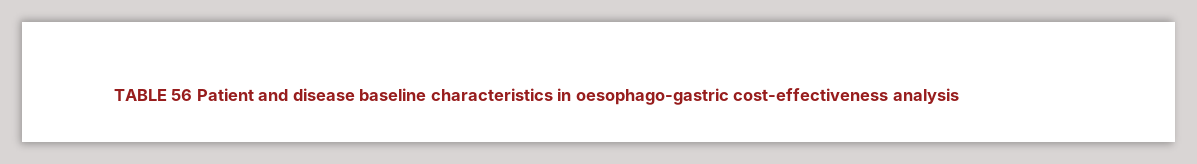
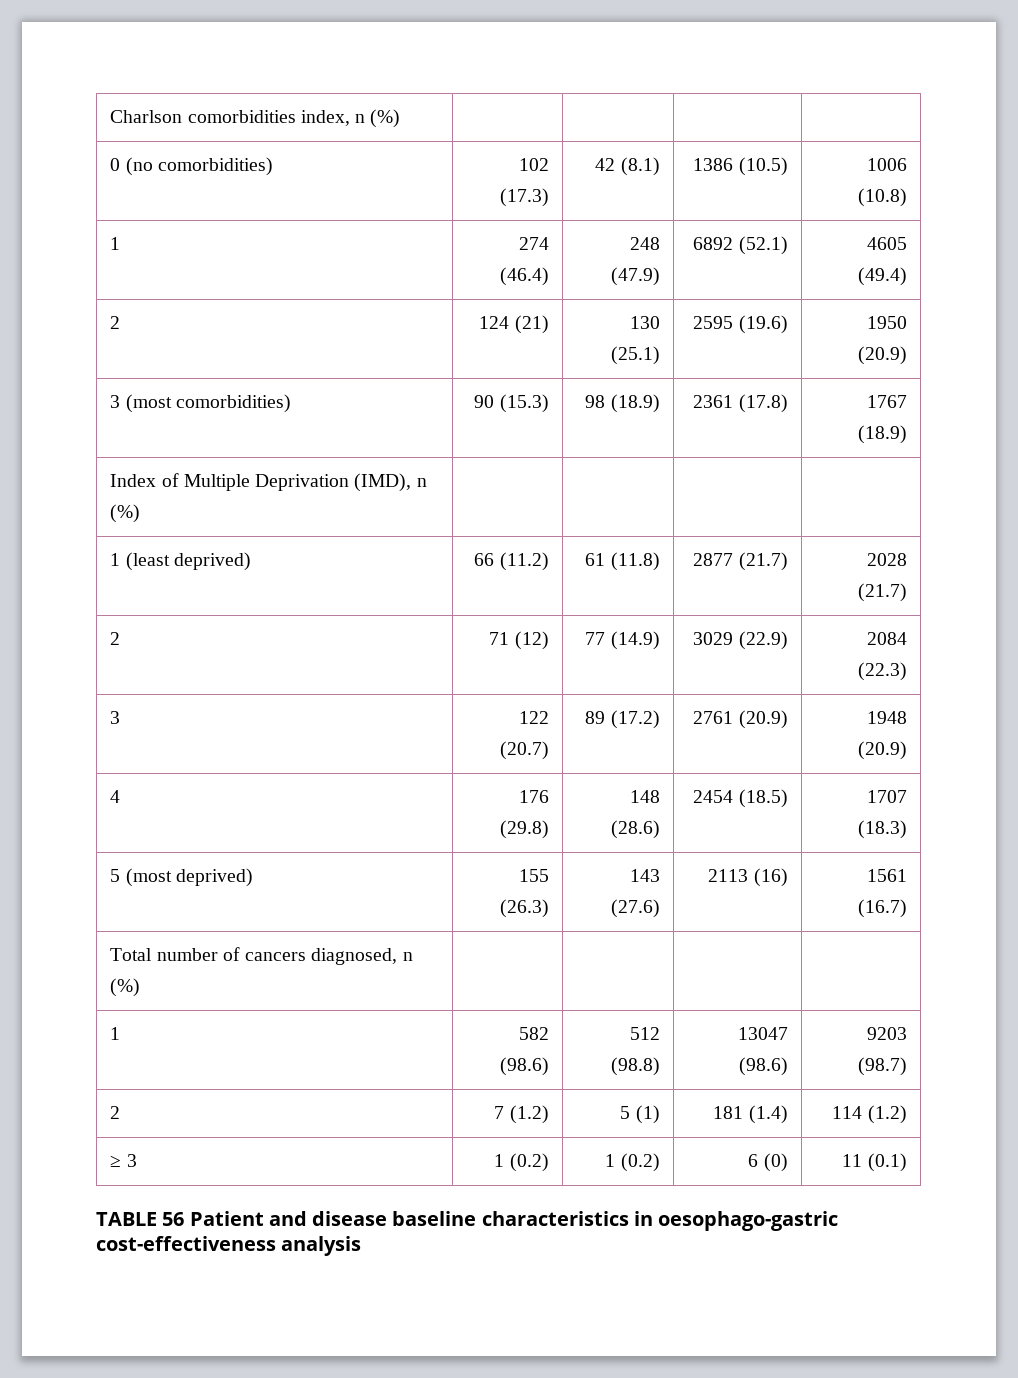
(114, 95) none -> [110,109,401,128] [110,157,273,176] [518,158,549,171] [499,188,549,207] [595,157,660,176] [693,157,788,176] [866,158,907,171] [857,188,907,207] [110,237,121,250] [518,237,549,250] [499,267,549,286] [629,237,660,250] [610,267,660,286] [693,236,788,255] [866,237,907,250] [857,267,907,286] [110,316,121,329] [479,315,549,334] [629,316,660,329] [610,346,660,365] [693,315,788,334] [866,316,907,329] [857,346,907,365] [110,394,291,413] [474,394,549,413] [585,394,660,413] [693,394,788,413] [866,395,907,408] [857,425,907,444] [110,473,427,492] [110,504,141,523] [110,552,251,571] [474,552,549,571] [585,552,660,571] [693,552,788,571] [866,553,907,566] [857,583,907,602] [110,632,121,645] [489,631,549,650] [585,631,660,650] [693,631,788,650] [866,632,907,645] [857,662,907,681] [110,711,121,724] [518,711,549,724] [499,741,549,760] [585,710,660,729] [693,710,788,729] [866,711,907,724] [857,741,907,760] [110,790,121,803] [518,790,549,803] [499,820,549,839] [629,790,660,803] [610,820,660,839] [693,789,788,808] [866,790,907,803] [857,820,907,839] [110,868,253,887] [518,869,549,882] [499,899,549,918] [629,869,660,882] [610,899,660,918] [708,868,788,887] [866,869,907,882] [857,899,907,918] [110,947,413,965] [110,978,141,997] [110,1027,121,1040] [518,1027,549,1040] [499,1057,549,1076] [629,1027,660,1040] [610,1057,660,1076] [737,1027,788,1040] [738,1057,788,1076] [866,1027,907,1040] [857,1057,907,1076] [110,1106,121,1119] [494,1105,549,1124] [620,1105,660,1124] [713,1105,788,1124] [832,1105,907,1124] [110,1154,137,1167] [494,1153,549,1172] [605,1153,660,1172] [748,1153,788,1172] [842,1153,907,1172] Charlson comorbidities index, n (%) | | | | // 0 (no comorbidities) | 102 (17.3) | 42 (8.1) | 1386 (10.5) | 1006 (10.8) // 1 | 274 (46.4) | 248 (47.9) | 6892 (52.1) | 4605 (49.4) // 2 | 124 (21) | 130 (25.1) | 2595 (19.6) | 1950 (20.9) // 3 (most comorbidities) | 90 (15.3) | 98 (18.9) | 2361 (17.8) | 1767 (18.9) // Index of Multiple Deprivation (IMD), n (%) | | | | // 1 (least deprived) | 66 (11.2) | 61 (11.8) | 2877 (21.7) | 2028 (21.7) // 2 | 71 (12) | 77 (14.9) | 3029 (22.9) | 2084 (22.3) // 3 | 122 (20.7) | 89 (17.2) | 2761 (20.9) | 1948 (20.9) // 4 | 176 (29.8) | 148 (28.6) | 2454 (18.5) | 1707 (18.3) // 5 (most deprived) | 155 (26.3) | 143 (27.6) | 2113 (16) | 1561 (16.7) // Total number of cancers diagnosed, n (%) | | | | // 1 | 582 (98.6) | 512 (98.8) | 13047 (98.6) | 9203 (98.7) // 2 | 7 (1.2) | 5 (1) | 181 (1.4) | 114 (1.2) // ≥ 3 | 1 (0.2) | 1 (0.2) | 6 (0) | 11 (0.1) //

